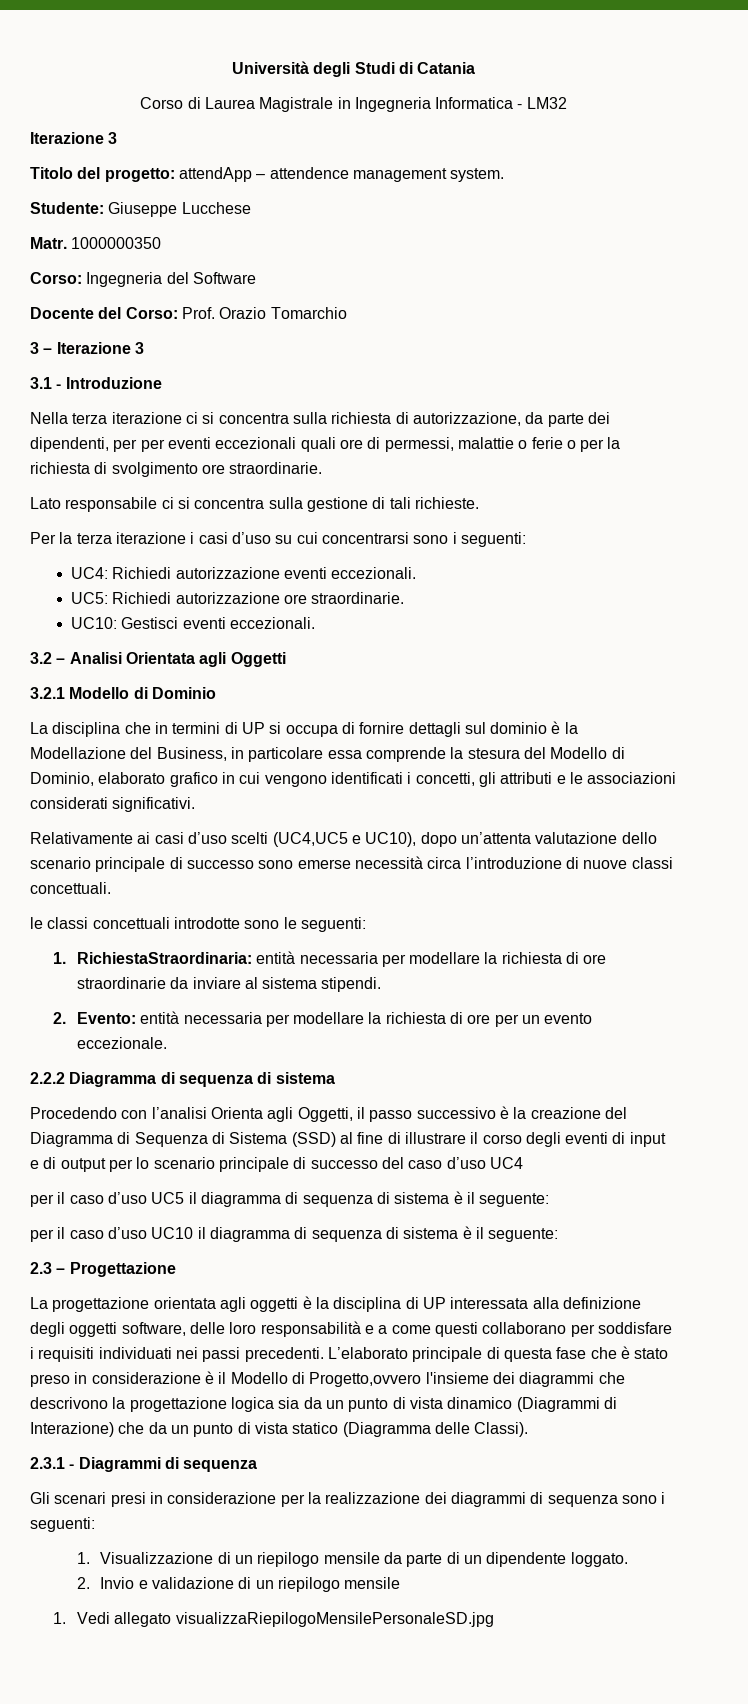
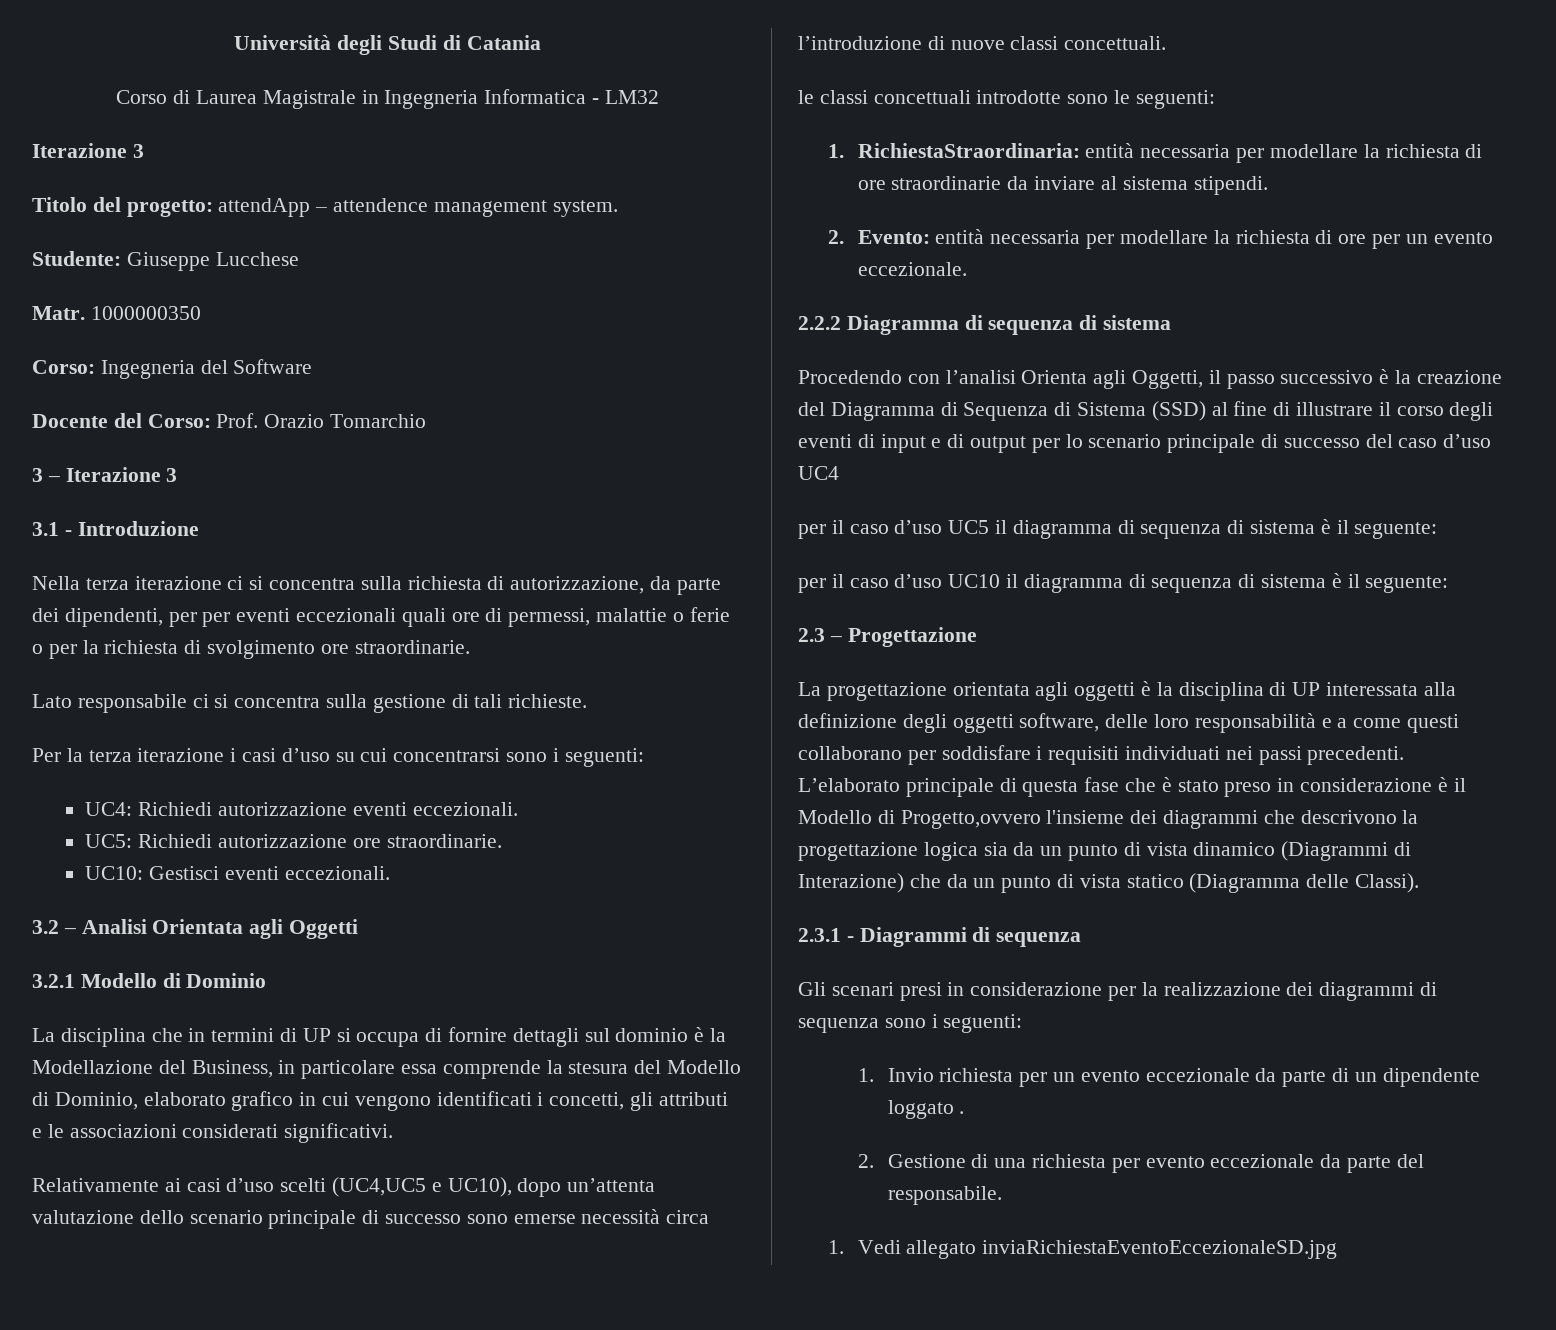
[100,1552,380,1567] Visualizzazione di un riepilogo mensile -> [887,1068,1250,1087] Invio richiesta per un evento eccezionale
[570,1552,628,1567] [76,1577,401,1592] loggato. // 2. Invio e validazione di un riepilogo mensile -> [887,1100,965,1119] [857,1154,1424,1173] [887,1186,1002,1205] loggato . // 2. Gestione di una richiesta per evento eccezionale da parte del responsabile.
[175,1612,494,1627] visualizzaRiepilogoMensilePersonaleSD.jpg -> [982,1240,1338,1259] inviaRichiestaEventoEccezionaleSD.jpg

